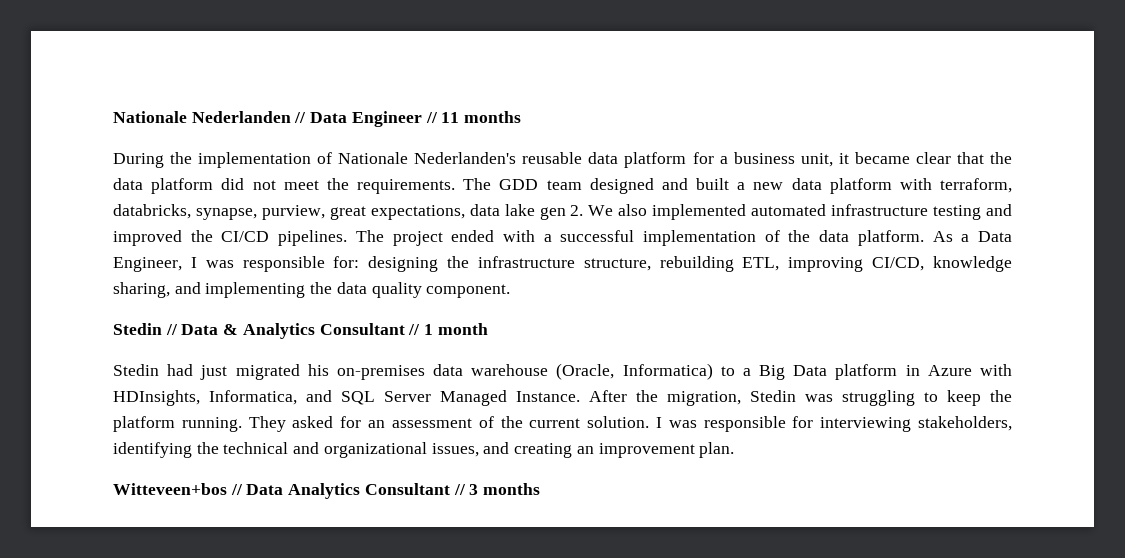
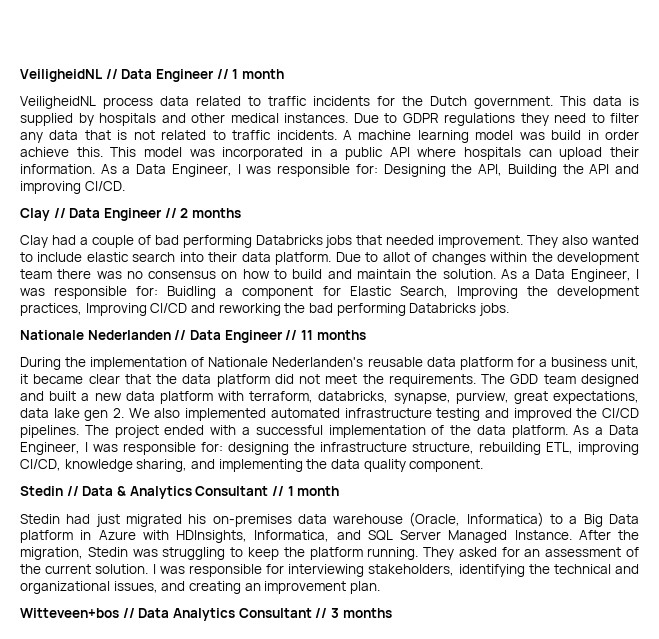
(113, 117) none -> [20,69,284,82] [20,96,639,109] [20,113,639,126] [20,130,639,143] [20,147,639,160] [20,164,640,177] [20,181,125,194] [20,208,241,221] [20,235,640,248] [20,252,639,265] [20,269,639,282] [20,286,639,299] [20,303,509,316] VeiligheidNL // Data Engineer // 1 month // VeiligheidNL process data related to traffic incidents for the Dutch government. This data is supplied by hospitals and other medical instances. Due to GDPR regulations they need to filter any data that is not related to traffic incidents. A machine learning model was build in order achieve this. This model was incorporated in a public API where hospitals can upload their information. As a Data Engineer, I was responsible for: Designing the API, Building the API and improving CI/CD. // Clay // Data Engineer // 2 months // Clay had a couple of bad performing Databricks jobs that needed improvement. They also wanted to include elastic search into their data platform. Due to allot of changes within the development team there was no consensus on how to build and maintain the solution. As a Data Engineer, I was responsible for: Buidling a component for Elastic Search, Improving the development practices, Improving CI/CD and reworking the bad performing Databricks jobs. //

